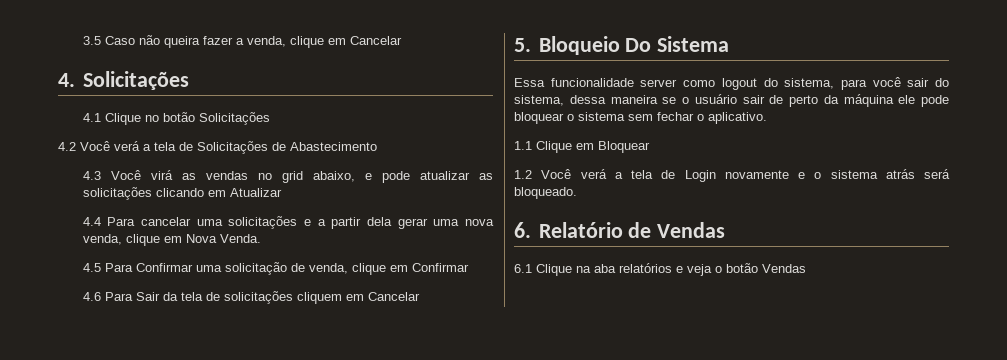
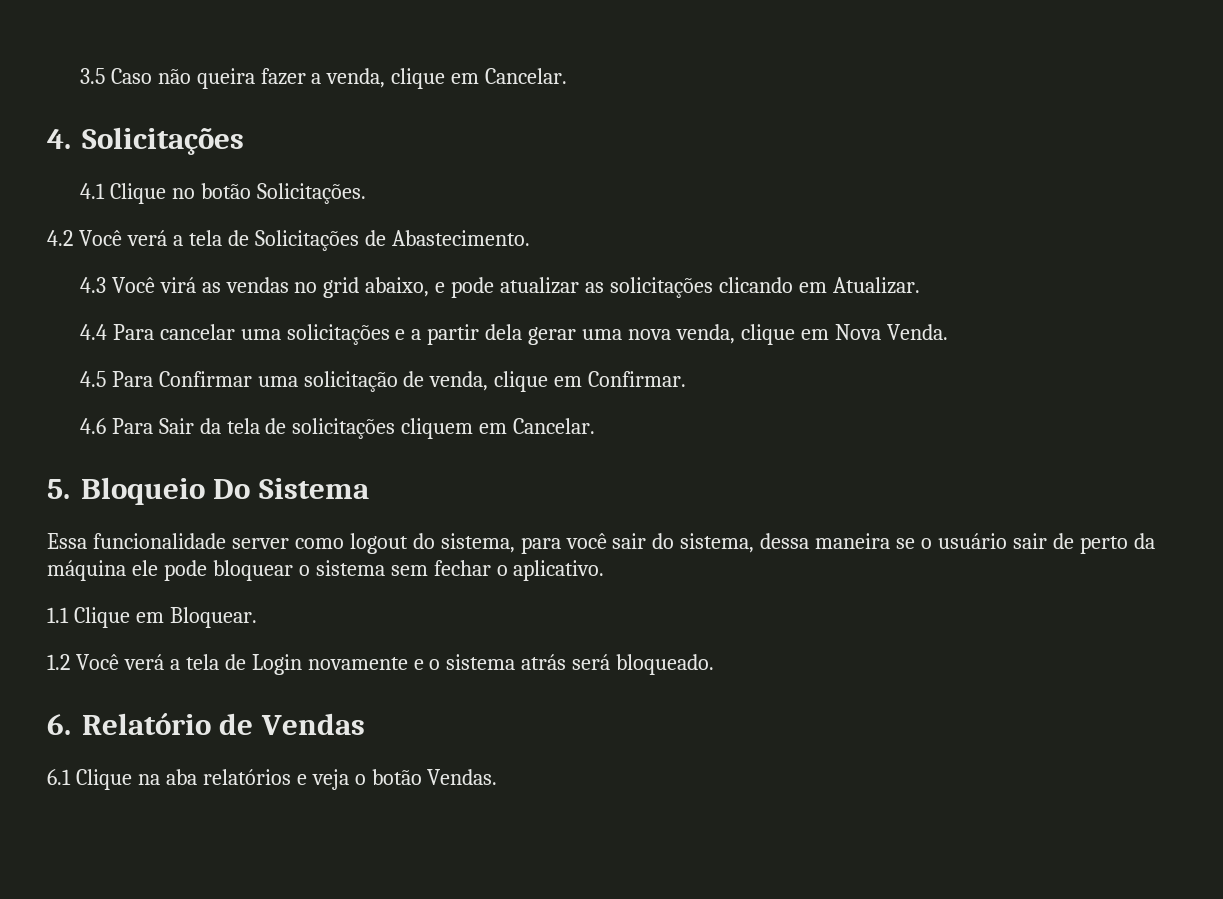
[349,36,402,45] Cancelar -> [485,68,568,84] Cancelar.
[198,112,270,125] Solicitações -> [256,183,366,204] Solicitações.
[290,142,377,151] Abastecimento -> [391,230,530,246] Abastecimento.
[229,188,282,197] Atualizar -> [832,277,920,294] Atualizar.
[411,263,469,272] Confirmar -> [588,371,687,387] Confirmar.
[367,292,420,301] Cancelar -> [513,418,596,434] Cancelar.
[598,141,650,153] Bloquear -> [169,607,257,628] Bloquear.
[762,264,806,273] Vendas -> [427,769,498,785] Vendas.

